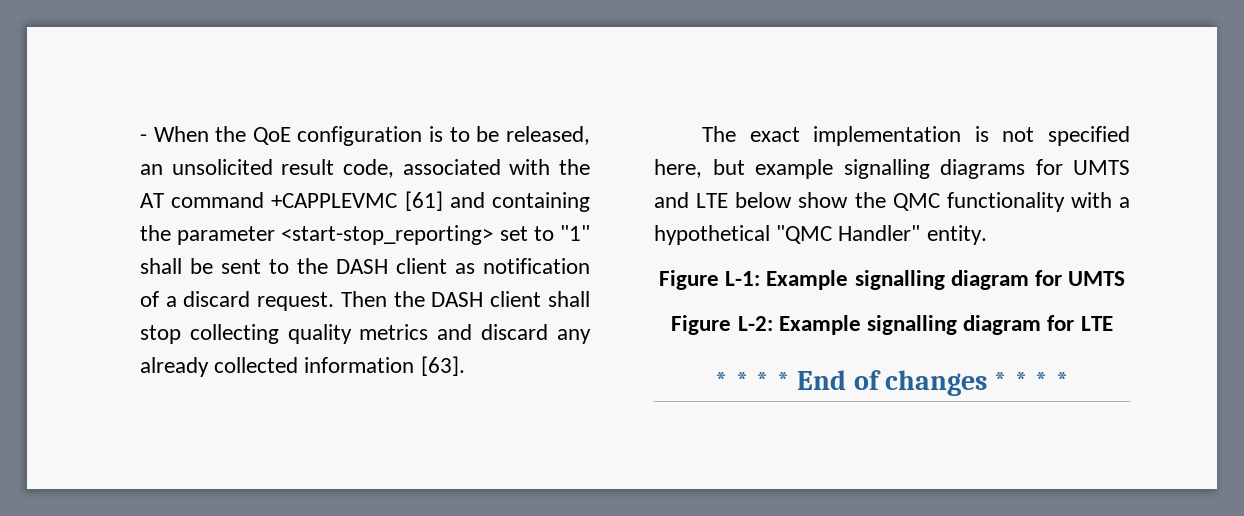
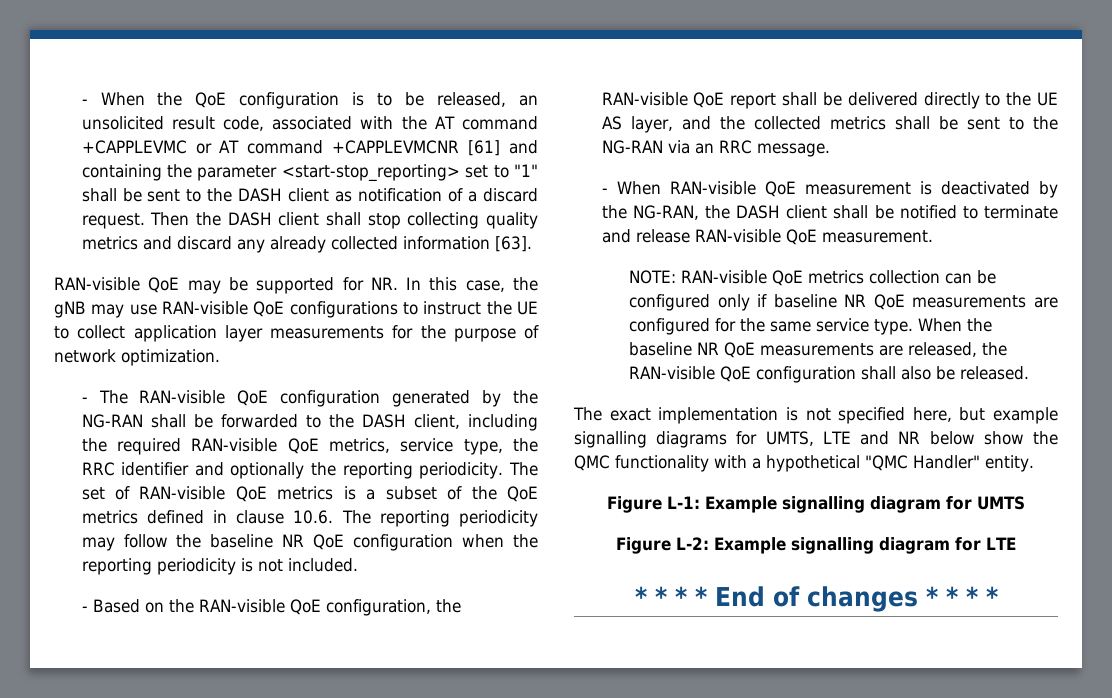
(398, 200) none -> [195,140,460,154] or AT command +CAPPLEVMCNR
(465, 366) none -> [54,277,539,294] [54,301,538,318] [54,325,539,342] [54,349,220,366] [81,390,538,407] [81,414,539,431] [81,438,538,455] [81,462,538,479] [81,486,539,502] [81,510,538,527] [81,534,538,551] [81,558,358,575] [81,599,461,616] [601,92,1058,109] [601,116,1058,133] [601,140,830,157] [601,181,1058,198] [601,205,1058,220] [601,229,933,245] [629,270,997,286] [629,294,1058,311] [629,318,993,335] [629,342,1008,358] [629,366,1030,383] // RAN-visible QoE may be supported for NR. In this case, the gNB may use RAN-visible QoE configurations to instruct the UE to collect application layer measurements for the purpose of network optimization. // - The RAN-visible QoE configuration generated by the NG-RAN shall be forwarded to the DASH client, including the required RAN-visible QoE metrics, service type, the RRC identifier and optionally the reporting periodicity. The set of RAN-visible QoE metrics is a subset of the QoE metrics defined in clause 10.6. The reporting periodicity may follow the baseline NR QoE configuration when the reporting periodicity is not included. // - Based on the RAN-visible QoE configuration, the RAN-visible QoE report shall be delivered directly to the UE AS layer, and the collected metrics shall be sent to the NG-RAN via an RRC message. // - When RAN-visible QoE measurement is deactivated by the NG-RAN, the DASH client shall be notified to terminate and release RAN-visible QoE measurement. // NOTE: RAN-visible QoE metrics collection can be configured only if baseline NR QoE measurements are configured for the same service type. When the baseline NR QoE measurements are released, the RAN-visible QoE configuration shall also be released.
[1073,160,1130,175] [654,192,729,208] UMTS and LTE -> [765,431,921,446] UMTS, LTE and NR

